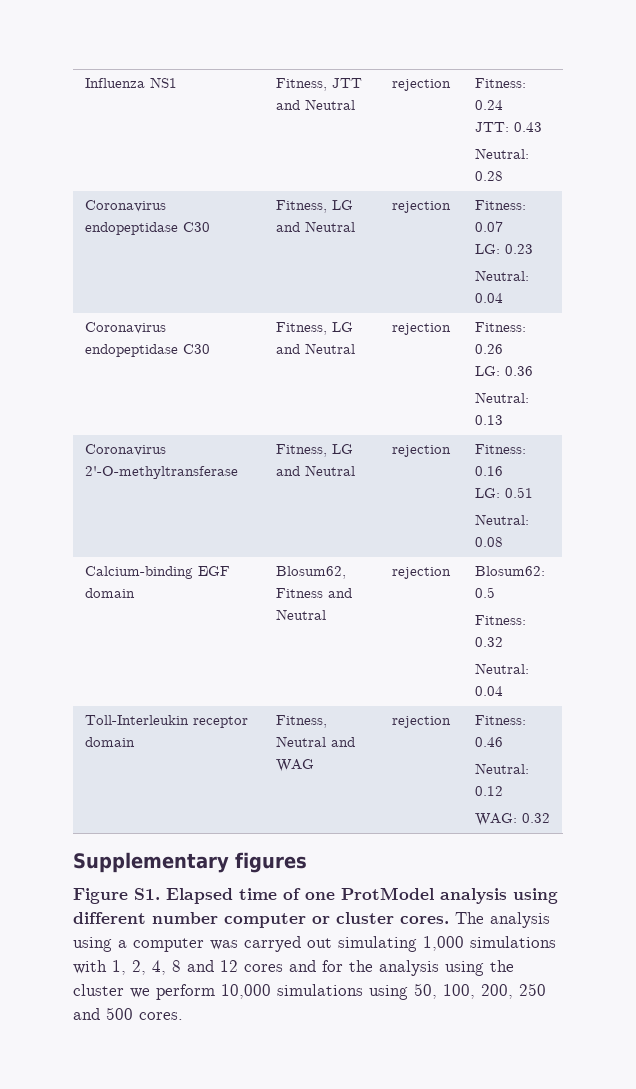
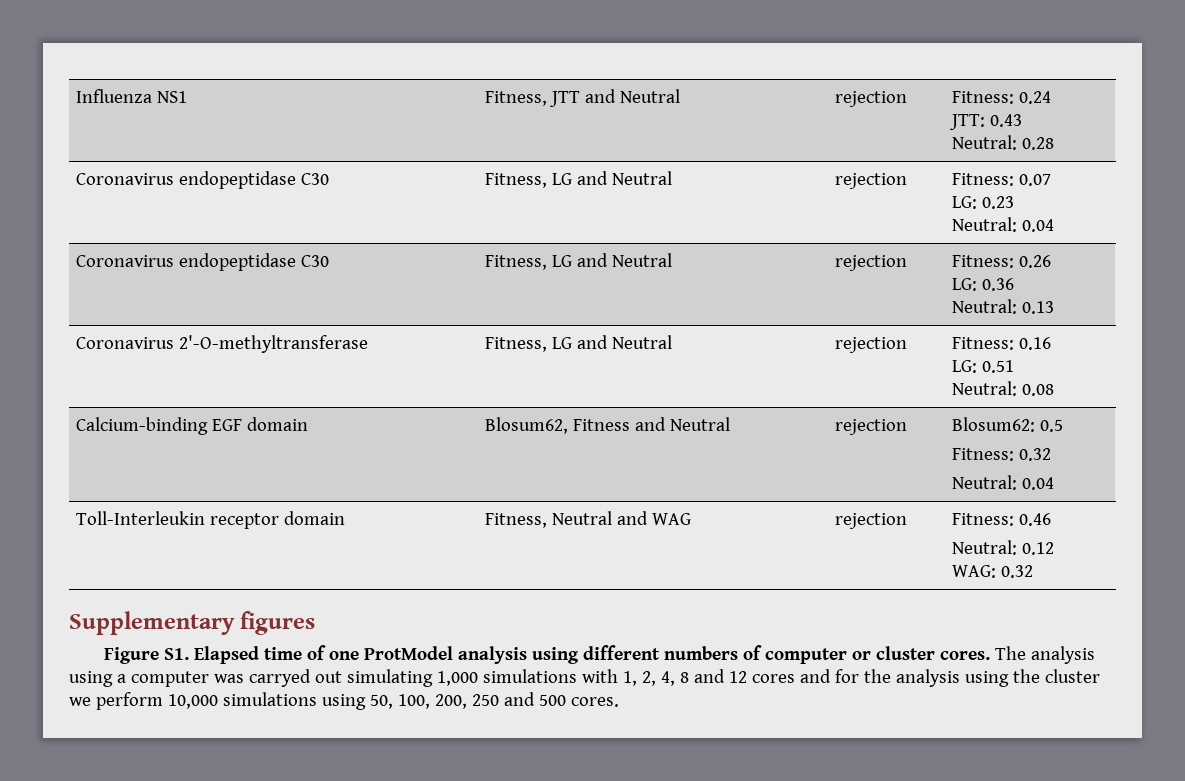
[152,912,218,924] number -> [663,645,762,660] numbers of

